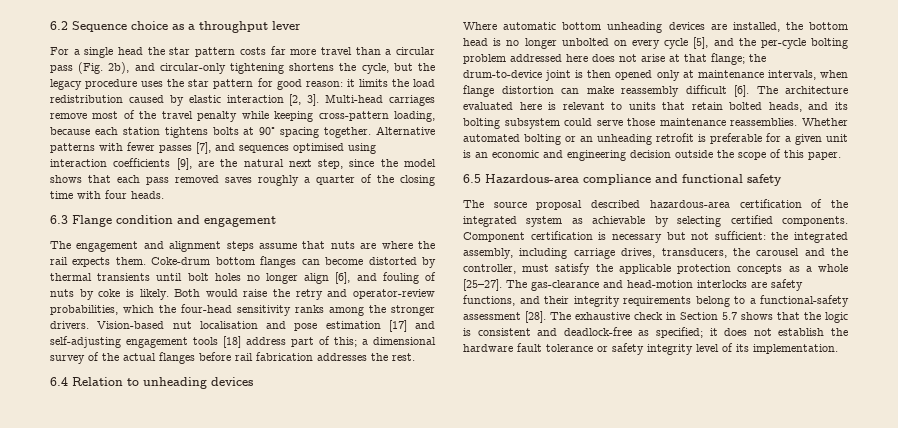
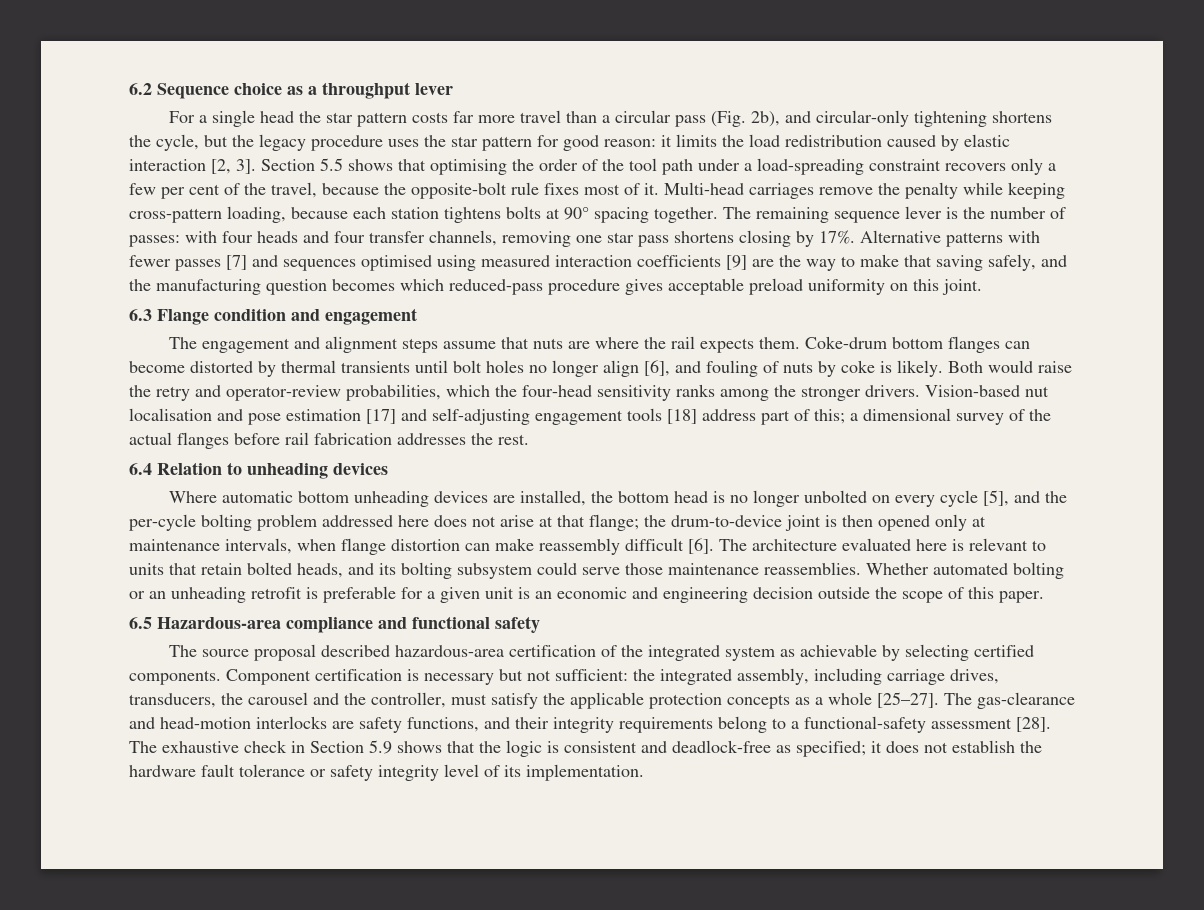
[325,94,435,106] [50,110,193,119] Multi-head carriages remove most of the travel -> [261,158,1056,175] [129,182,900,199] Section 5.5 shows that optimising the order of the tool path under a load-spreading constraint recovers only a few per cent of the travel, because the opposite-bolt rule fixes most of it. Multi-head carriages remove the
(372, 132) none -> [723,206,1066,223] [129,230,855,247] The remaining sequence lever is the number of passes: with four heads and four transfer channels, removing one star pass shortens closing by 17%.
[196,142,211,154] [7], -> [226,255,247,270] [7]
(376, 148) none -> [481,255,550,267] measured
[176,158,192,170] [9], -> [726,255,747,270] [9]
[243,159,437,169] [50,174,435,186] [50,190,164,199] natural next step, since the model shows that each pass removed saves roughly a quarter of the closing time with four heads. -> [806,254,1067,271] [129,278,982,295] way to make that saving safely, and the manufacturing question becomes which reduced-pass procedure gives acceptable preload uniformity on this joint.
[722,312,737,320] 5.7 -> [369,740,392,754] 5.9

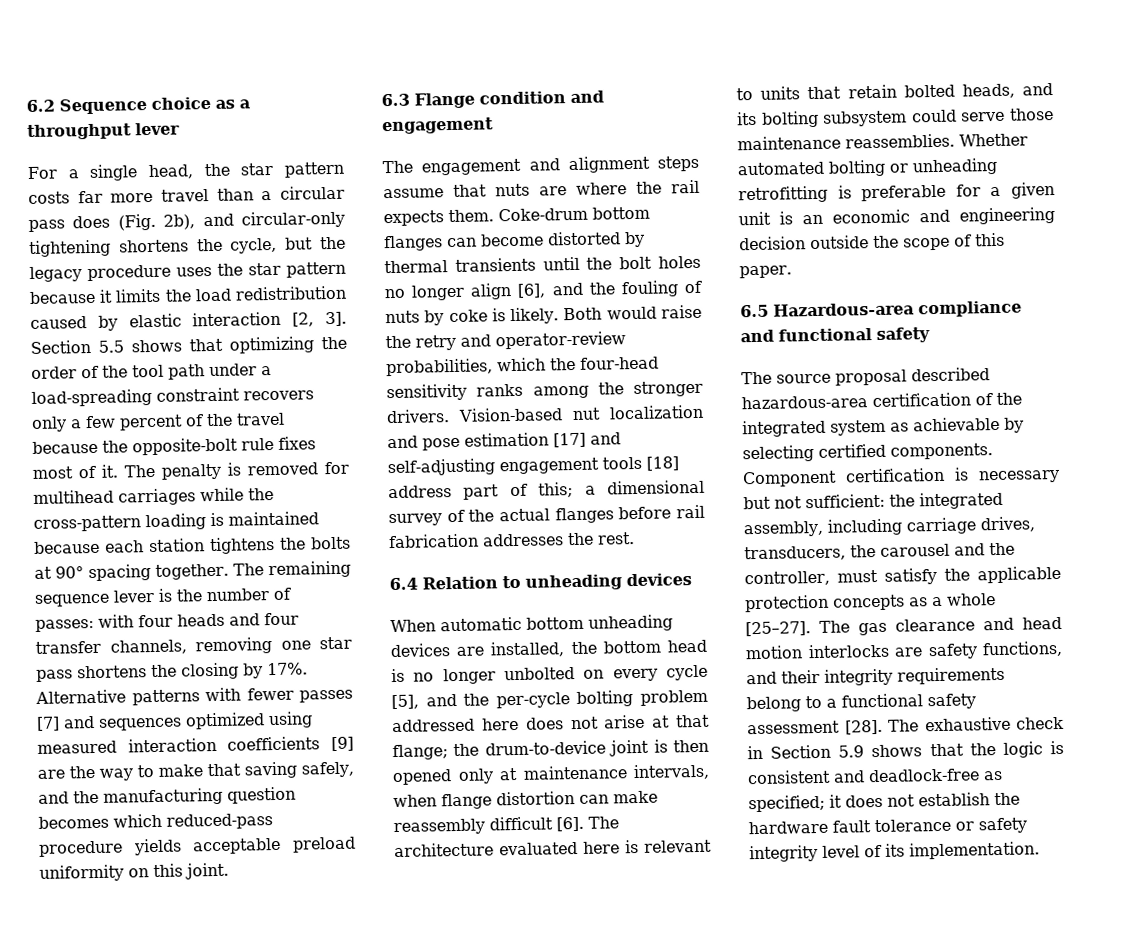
[259,111,294,123] head -> [147,164,194,180] head,
(706, 121) none -> [72,215,111,229] does
[537,135,656,151] for good reason: -> [29,290,96,304] because
[430,159,507,175] optimising -> [229,336,314,354] optimizing
[161,182,317,199] per cent of the travel, -> [119,412,285,431] percent of the travel
[664,182,1065,199] [129,206,286,223] Multi-head carriages remove the penalty while keeping cross-pattern loading, -> [124,461,349,480] [33,487,274,506] [33,511,319,532] The penalty is removed for multihead carriages while the cross-pattern loading is maintained
(501, 215) none -> [279,537,306,550] the
(734, 237) none -> [151,664,177,678] the
[361,255,432,271] optimised -> [185,712,265,730] optimized
[625,279,663,295] gives -> [132,838,182,856] yields
(448, 366) none -> [586,257,613,270] the
(701, 367) none -> [588,282,615,295] the
[129,408,212,421] localisation -> [609,404,704,420] localization
[168,491,217,503] Where -> [390,619,436,633] When
[149,587,302,603] an unheading retrofit -> [912,157,998,176] [738,185,828,204] unheading retrofitting
[977,692,1075,709] [129,717,251,729] gas-clearance and head-motion -> [858,616,1062,636] [745,645,803,660] gas clearance and head motion
[804,716,926,733] functional-safety -> [841,693,976,710] functional safety

